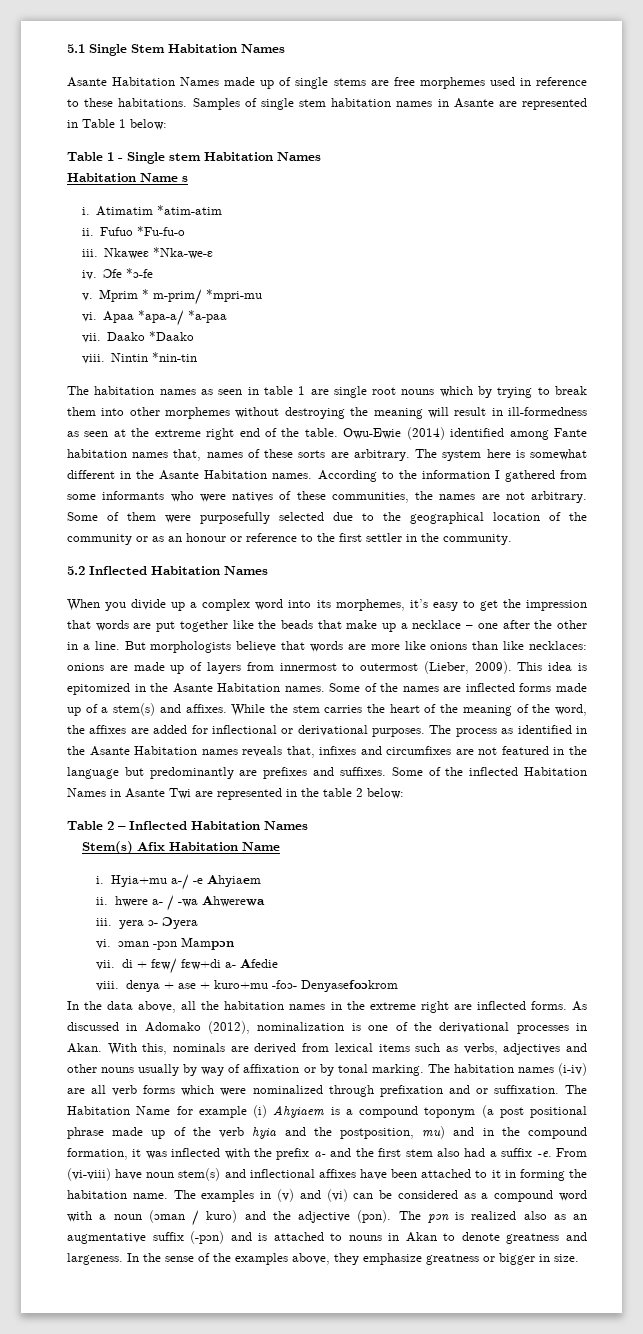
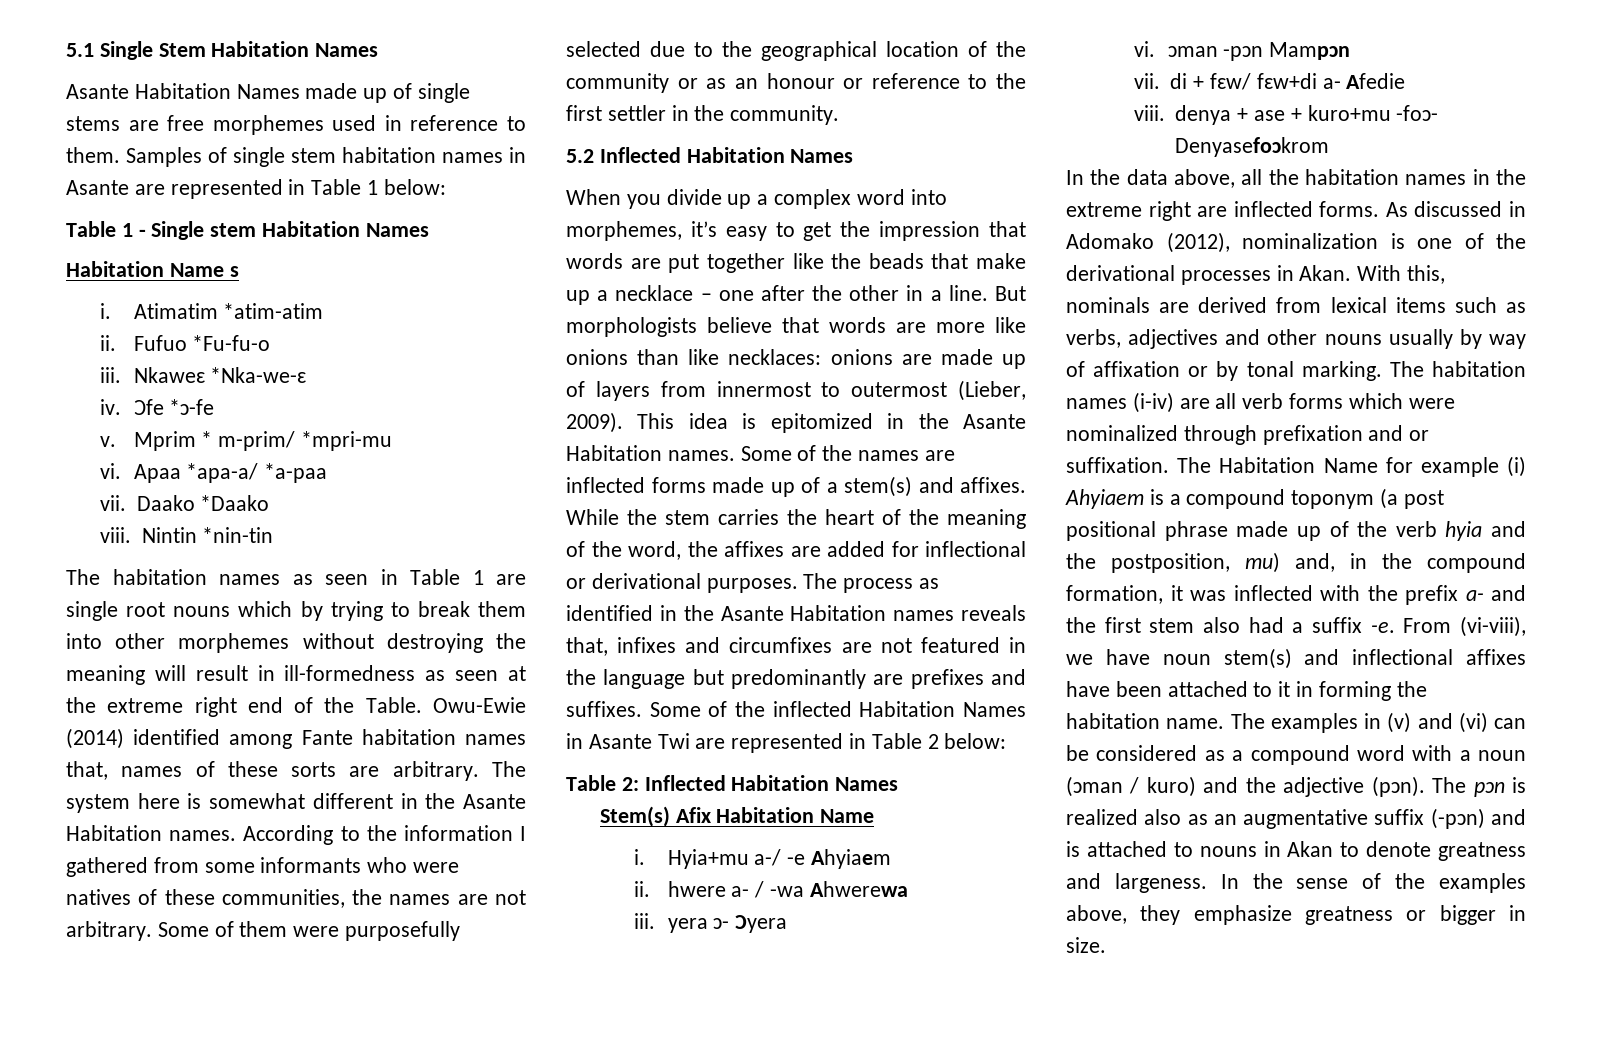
[84,98,188,107] these habitations. -> [66,147,120,163] them.
[263,386,293,395] table -> [410,569,460,585] Table
[304,428,338,437] table. -> [365,697,422,713] Table.
[316,600,331,608] its -> (947, 197) none
[301,788,352,797] the table -> [871,733,922,749] Table
[107,821,126,830] 2 – -> [621,777,639,791] 2:
[453,1127,475,1136] and -> [1295,553,1335,572] and,
[67,1168,111,1181] (vi-viii) -> [1460,616,1526,637] [1066,654,1093,665] (vi-viii), we

